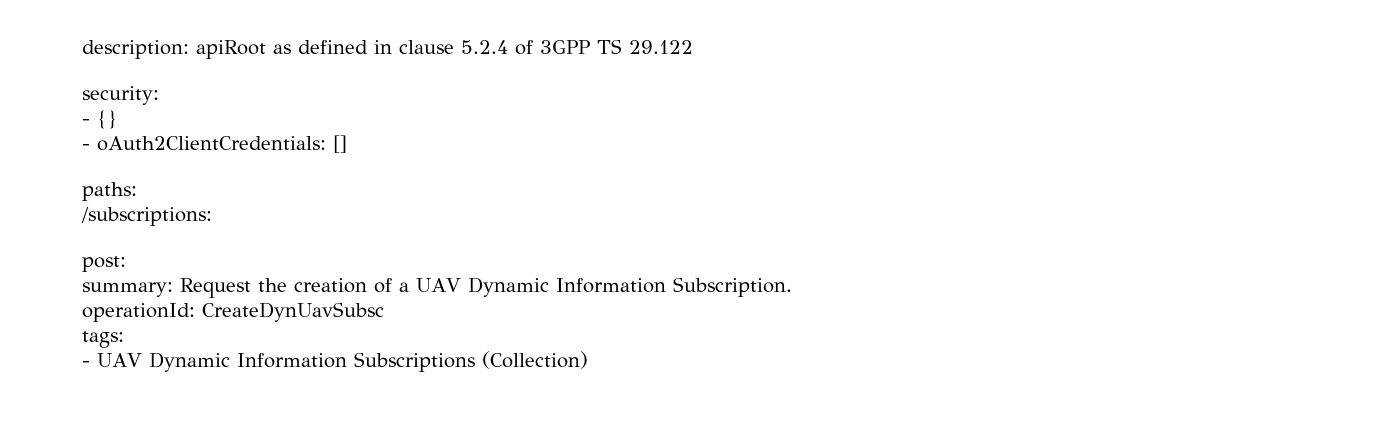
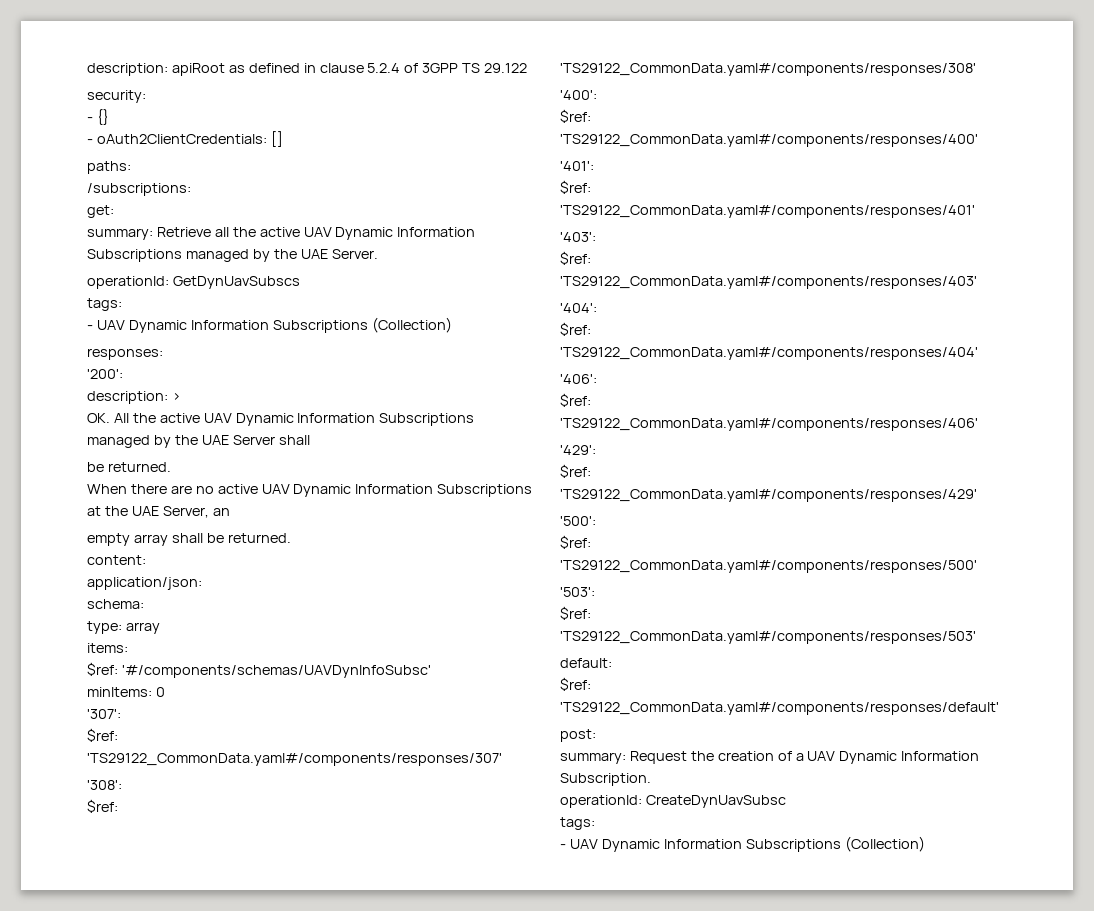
(212, 216) none -> [87,205,114,218] [87,227,476,240] [87,249,378,262] [87,276,300,289] [87,298,122,311] [87,317,452,333] [87,348,163,360] [87,369,123,379] [87,391,181,404] [87,413,475,426] [87,435,310,448] [87,462,171,472] [87,484,533,497] [87,506,230,518] [87,533,291,546] [87,555,146,565] [87,577,202,590] [87,599,144,609] [87,621,160,634] [87,643,128,653] [87,662,431,678] [87,687,165,697] [87,709,121,719] [87,728,118,742] [87,753,502,766] [87,780,122,790] [87,799,118,813] [560,63,976,76] [560,90,597,100] [560,109,591,123] [560,134,978,147] [560,161,594,171] [560,180,591,194] [560,205,975,218] [560,232,596,242] [560,251,591,265] [560,276,977,289] [560,303,597,313] [560,322,591,336] [560,347,978,360] [560,374,597,384] [560,393,591,407] [560,418,978,431] [560,445,596,455] [560,464,591,478] [560,489,977,502] [560,516,596,526] [560,535,591,549] [560,560,977,573] [560,587,595,597] [560,606,591,620] [560,631,976,644] [560,658,612,668] [560,677,591,691] [560,702,999,715] // get: // summary: Retrieve all the active UAV Dynamic Information Subscriptions managed by the UAE Server. // operationId: GetDynUavSubscs // tags: // - UAV Dynamic Information Subscriptions (Collection) // responses: // '200': // description: > // OK. All the active UAV Dynamic Information Subscriptions managed by the UAE Server shall // be returned. // When there are no active UAV Dynamic Information Subscriptions at the UAE Server, an // empty array shall be returned. // content: // application/json: // schema: // type: array // items: // $ref: '#/components/schemas/UAVDynInfoSubsc' // minItems: 0 // '307': // $ref: 'TS29122_CommonData.yaml#/components/responses/307' // '308': // $ref: 'TS29122_CommonData.yaml#/components/responses/308' // '400': // $ref: 'TS29122_CommonData.yaml#/components/responses/400' // '401': // $ref: 'TS29122_CommonData.yaml#/components/responses/401' // '403': // $ref: 'TS29122_CommonData.yaml#/components/responses/403' // '404': // $ref: 'TS29122_CommonData.yaml#/components/responses/404' // '406': // $ref: 'TS29122_CommonData.yaml#/components/responses/406' // '429': // $ref: 'TS29122_CommonData.yaml#/components/responses/429' // '500': // $ref: 'TS29122_CommonData.yaml#/components/responses/500' // '503': // $ref: 'TS29122_CommonData.yaml#/components/responses/503' // default: // $ref: 'TS29122_CommonData.yaml#/components/responses/default'

